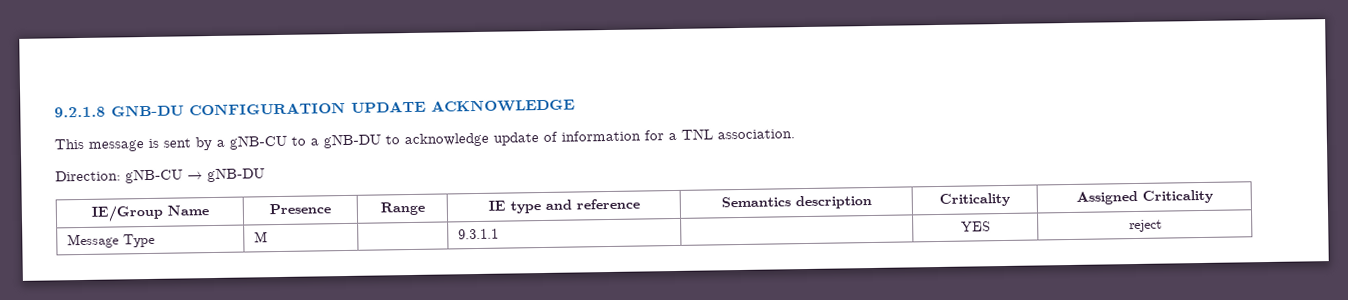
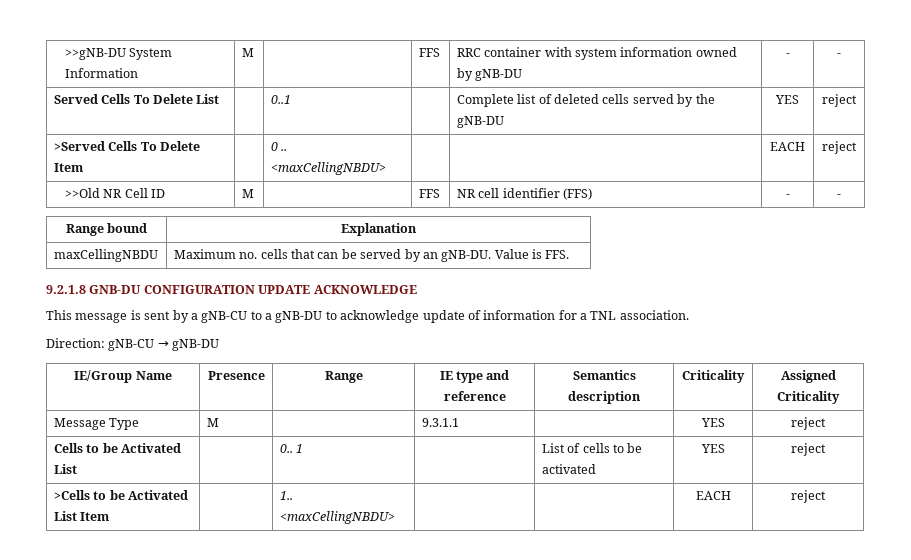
(54, 112) none -> [64,48,173,60] [64,68,138,78] [241,48,254,57] [418,48,440,57] [456,47,737,60] [456,68,523,81] [785,53,790,57] [837,53,841,57] [53,94,220,104] [270,95,291,104] [456,94,715,107] [456,116,504,128] [775,95,799,104] [822,94,857,107] [53,141,200,151] [53,163,83,172] [270,142,288,151] [270,162,386,175] [770,142,805,151] [822,141,857,154] [64,188,165,198] [241,189,254,198] [418,189,440,198] [456,188,592,200] [785,194,790,198] [837,194,841,198] [65,223,148,236] [341,223,417,236] [53,249,158,262] [173,249,570,262] >>gNB-DU System Information | M | | FFS | RRC container with system information owned by gNB-DU | - | - // Served Cells To Delete List | | 0..1 | | Complete list of deleted cells served by the gNB-DU | YES | reject // >Served Cells To Delete Item | | 0 .. <maxCellingNBDU> | | | EACH | reject // >>Old NR Cell ID | M | | FFS | NR cell identifier (FFS) | - | - // Range bound | Explanation // maxCellingNBDU | Maximum no. cells that can be served by an gNB-DU. Value is FFS. //
(1162, 226) none -> [53,443,181,453] [53,464,77,474] [279,444,304,453] [541,443,643,453] [541,464,596,474] [700,444,725,453] [791,443,826,456] [53,490,188,500] [53,511,110,521] [279,491,293,500] [279,511,395,524] [695,491,731,500] [791,490,826,503] // Cells to be Activated List | | 0.. 1 | | List of cells to be activated | YES | reject // >Cells to be Activated List Item | | 1.. <maxCellingNBDU> | | | EACH | reject

